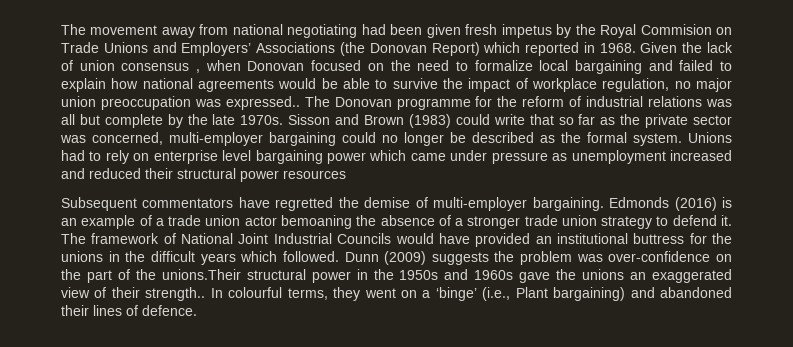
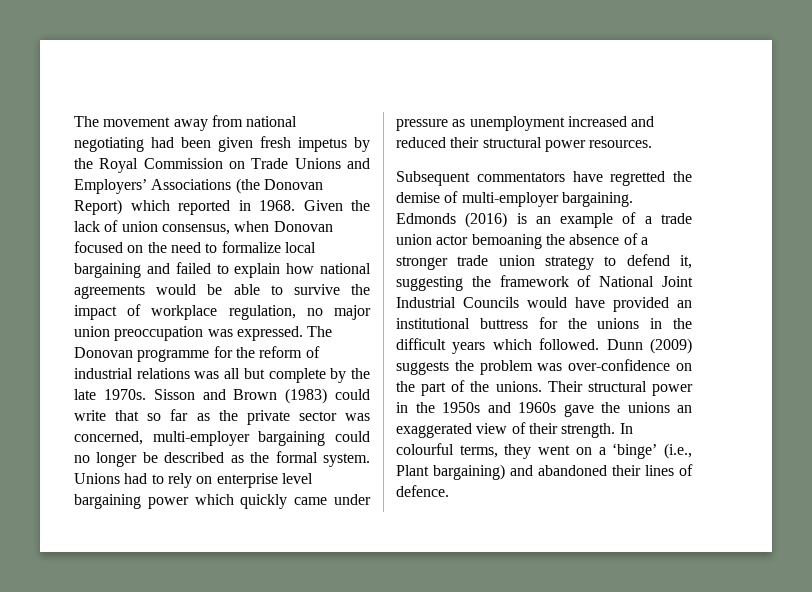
[640,24,712,35] Commision -> [143,158,223,169] Commission
[121,63,201,73] consensus , -> [161,224,230,235] consensus,
[225,96,300,110] expressed.. -> [236,326,303,341] expressed.
(407, 155) none -> [240,494,288,509] quickly
[283,170,346,179] resources -> [589,140,653,148] resources.
[721,215,733,226] [61,233,86,244] it. The -> [680,255,692,269] [396,276,491,291] it, suggesting the
[161,269,241,280] unions.Their -> [495,381,583,392] unions. Their
[145,287,206,301] strength.. -> [561,423,616,438] strength.

